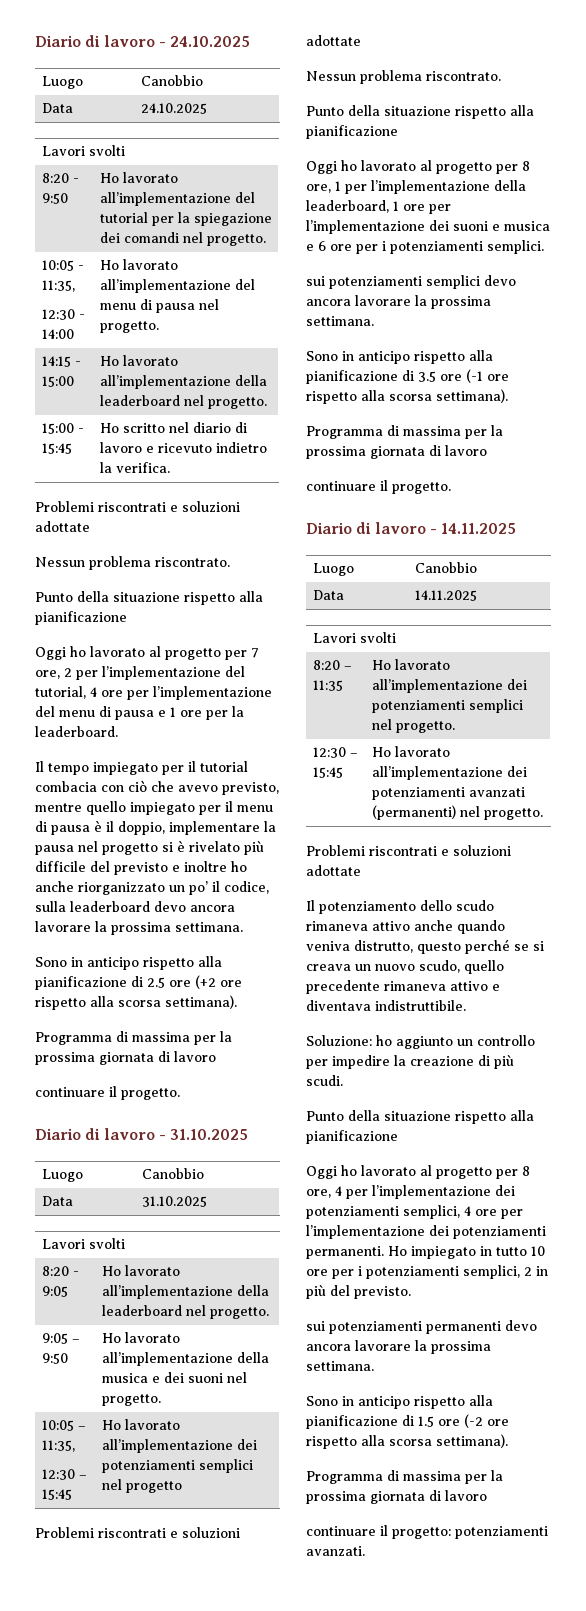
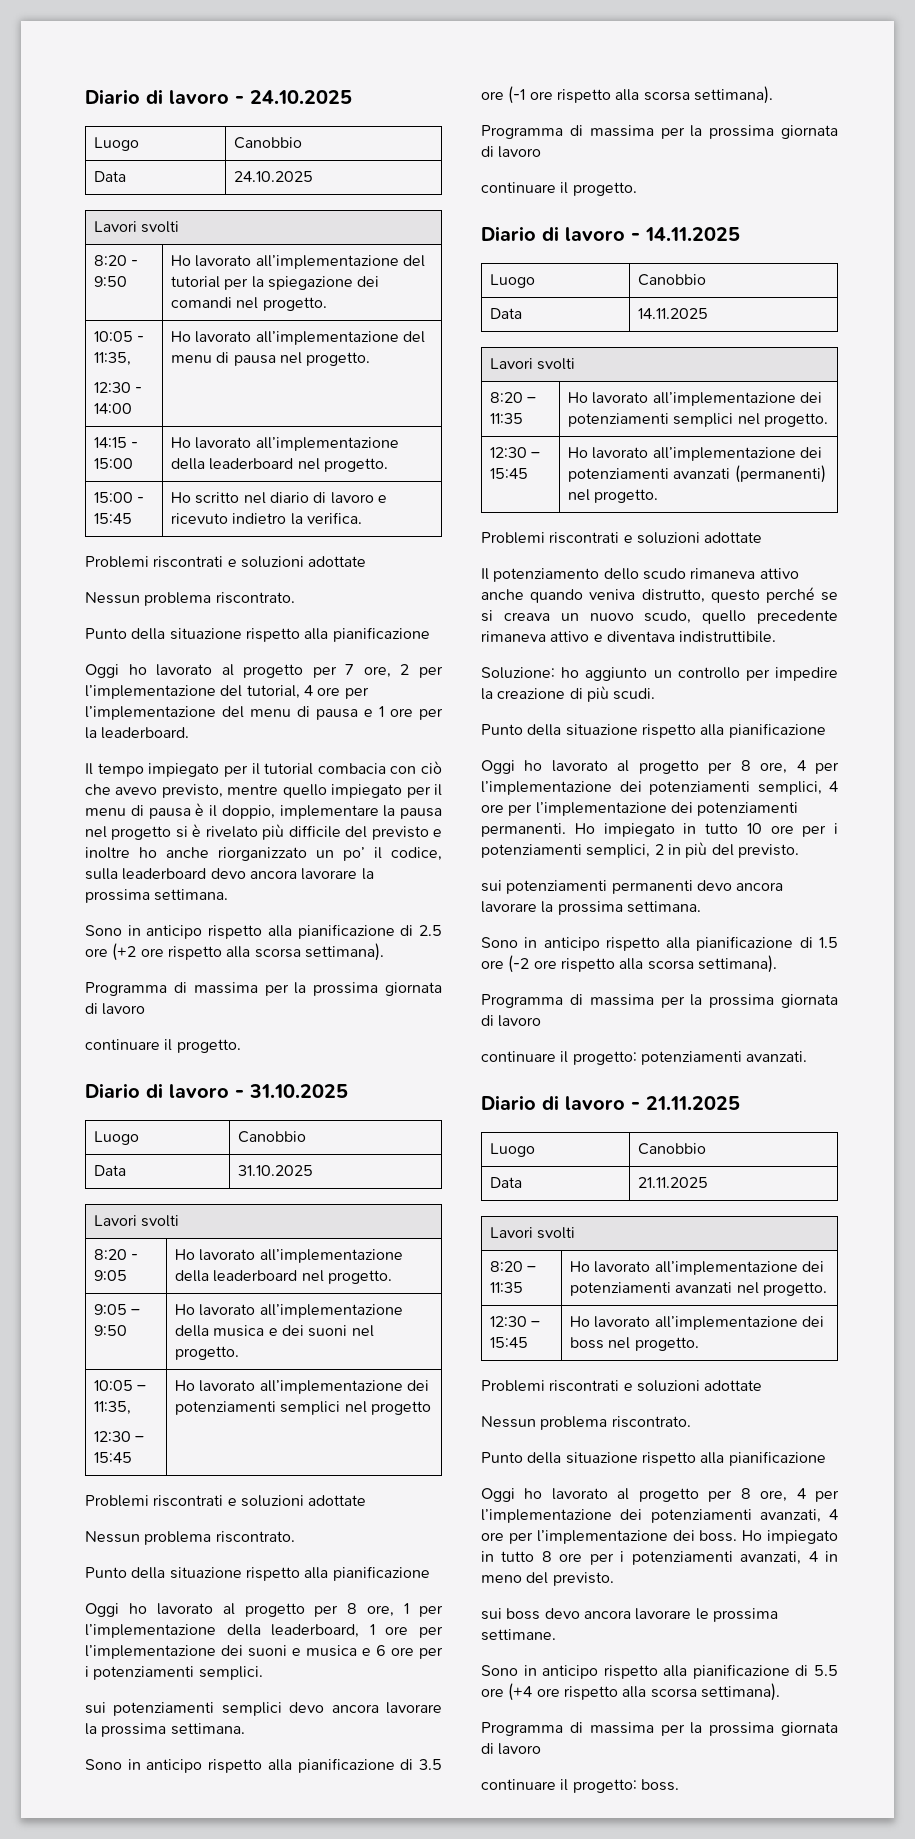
(365, 1551) none -> [481,1095,740,1110] [490,1143,536,1157] [638,1143,707,1155] [490,1177,523,1188] [638,1177,709,1188] [490,1227,576,1239] [490,1261,537,1272] [490,1282,524,1293] [570,1261,824,1275] [570,1282,827,1296] [490,1316,541,1327] [490,1337,529,1348] [570,1316,824,1330] [570,1337,699,1351] [481,1380,763,1392] [481,1416,691,1430] [481,1451,826,1466] [481,1488,839,1502] [481,1509,838,1523] [481,1530,838,1544] [481,1551,838,1565] [481,1572,614,1586] [481,1608,778,1622] [481,1629,556,1641] [481,1664,838,1679] [481,1683,780,1701] [481,1722,838,1736] [481,1743,542,1755] [481,1779,679,1793] // Diario di lavoro - 21.11.2025 // Luogo | Canobbio // Data | 21.11.2025 // Lavori svolti // 8:20 – 11:35 | Ho lavorato all’implementazione dei potenziamenti avanzati nel progetto. // 12:30 – 15:45 | Ho lavorato all’implementazione dei boss nel progetto. // Problemi riscontrati e soluzioni adottate // Nessun problema riscontrato. // Punto della situazione rispetto alla pianificazione // Oggi ho lavorato al progetto per 8 ore, 4 per l’implementazione dei potenziamenti avanzati, 4 ore per l’implementazione dei boss. Ho impiegato in tutto 8 ore per i potenziamenti avanzati, 4 in meno del previsto. // sui boss devo ancora lavorare le prossima settimane. // Sono in anticipo rispetto alla pianificazione di 5.5 ore (+4 ore rispetto alla scorsa settimana). // Programma di massima per la prossima giornata di lavoro // continuare il progetto: boss.

